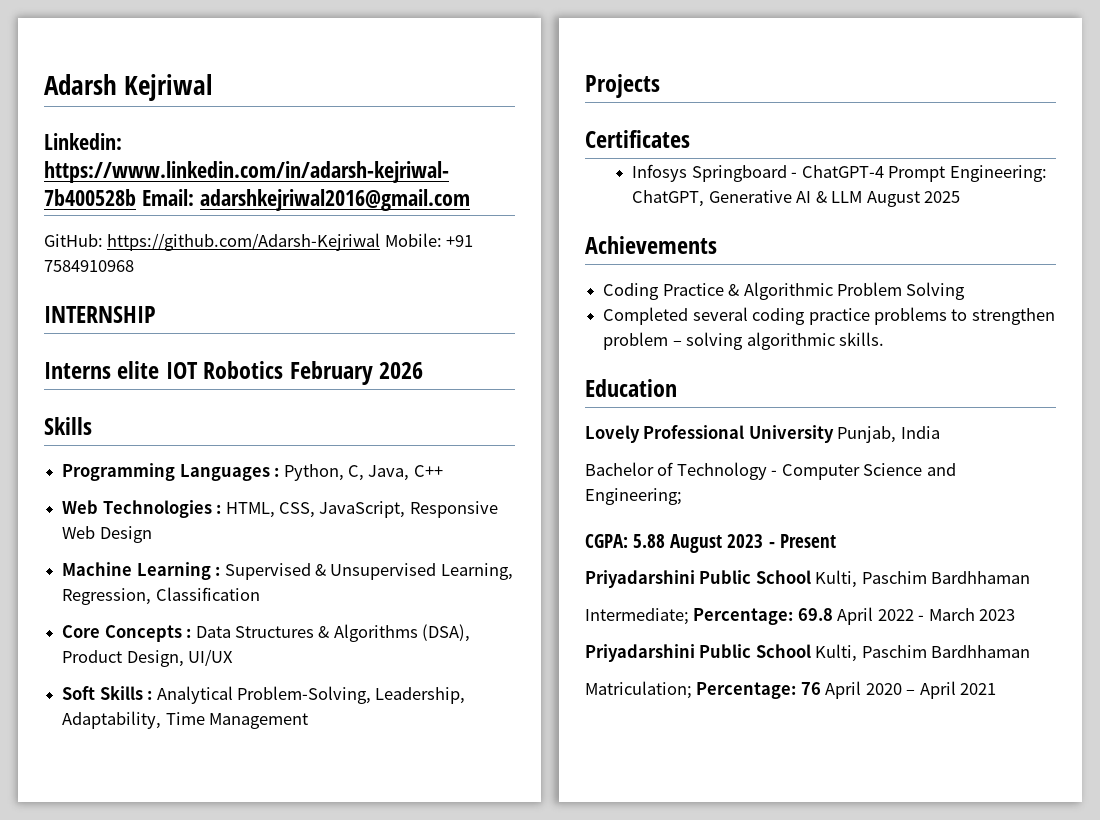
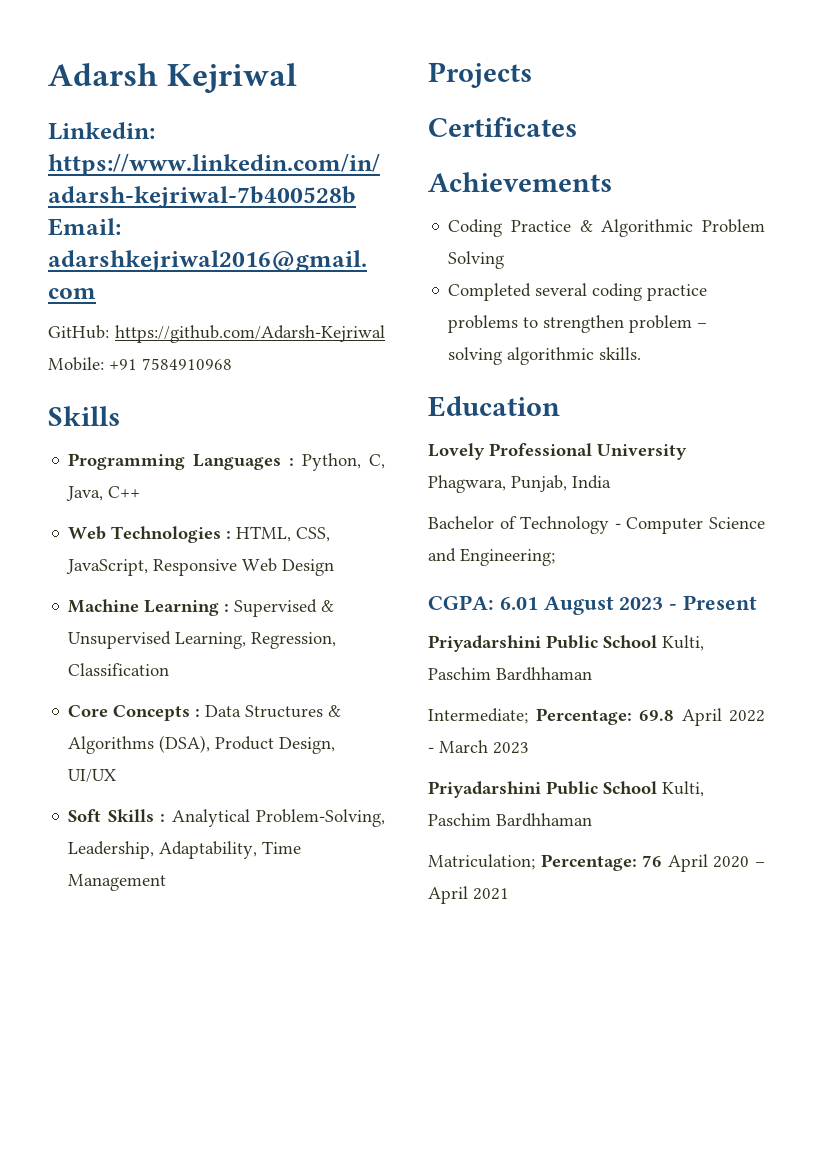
[44,306,156,323] [44,361,424,385] // INTERNSHIP // Interns elite IOT Robotics February 2026 -> (232, 364) none
[632,164,1047,182] [632,190,961,207] // Infosys Springboard - ChatGPT-4 Prompt Engineering: ChatGPT, Generative AI & LLM August 2025 -> (577, 127) none
(834, 434) none -> [428,475,506,493] Phagwara,
[633,534,666,548] 5.88 -> [499,597,538,610] 6.01

